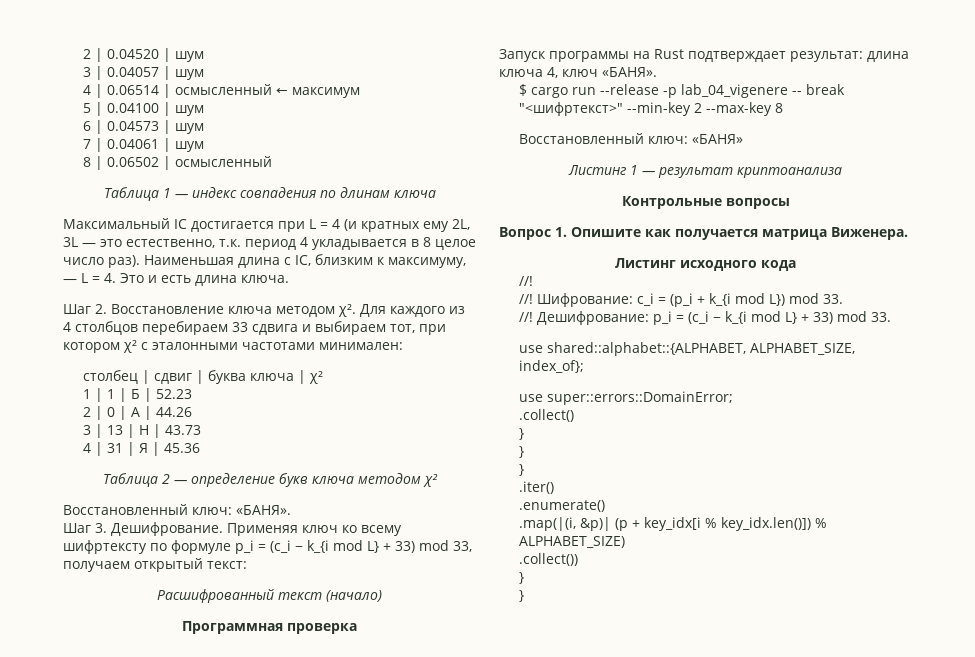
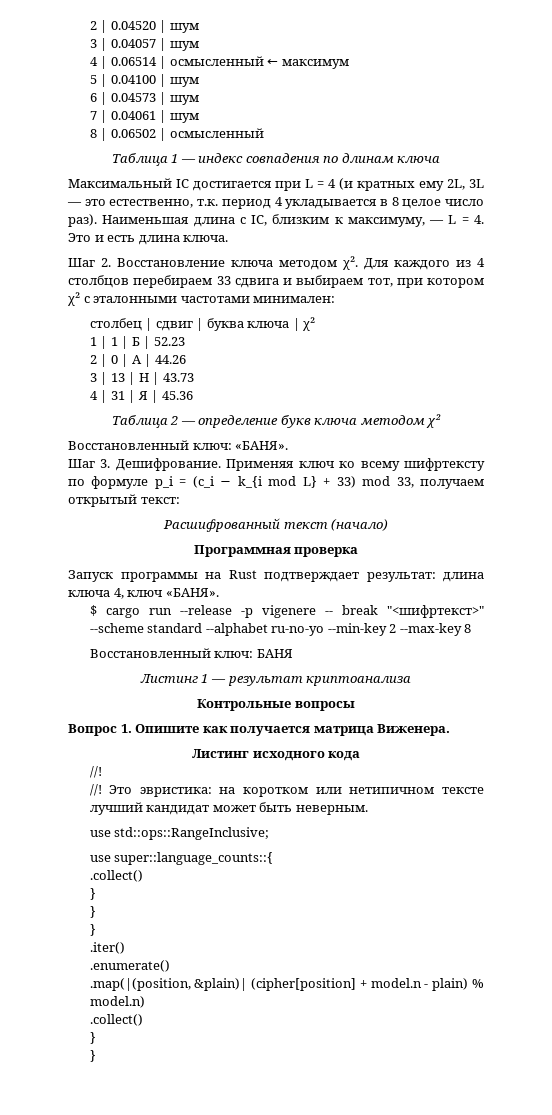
[680,84,788,98] lab_04_vigenere -> [261,605,316,618] vigenere
(623, 109) none -> [89,623,325,636] --scheme standard --alphabet ru-no-yo
[691,134,743,144] «БАНЯ» -> [256,649,293,658] БАНЯ
[536,293,843,307] [518,311,891,325] [518,342,855,356] [518,360,584,373] [518,391,733,405] Шифрование: c_i = (p_i + k_{i mod L}) mod 33. // //! Дешифрование: p_i = (c_i − k_{i mod L} + 33) mod 33. // use shared::alphabet::{ALPHABET, ALPHABET_SIZE, index_of}; // use super::errors::DomainError; -> [109,785,485,797] [89,802,368,815] [89,827,270,840] [89,852,274,865] Это эвристика: на коротком или нетипичном тексте лучший кандидат может быть неверным. // use std::ops::RangeInclusive; // use super::language_counts::{
[518,517,827,531] [518,536,625,548] [518,553,578,566] .map(|(i, &p)| (p + key_idx[i % key_idx.len()]) % ALPHABET_SIZE) // .collect()) -> [89,978,484,991] [89,996,145,1008] [89,1014,143,1026] .map(|(position, &plain)| (cipher[position] + model.n - plain) % model.n) // .collect()

